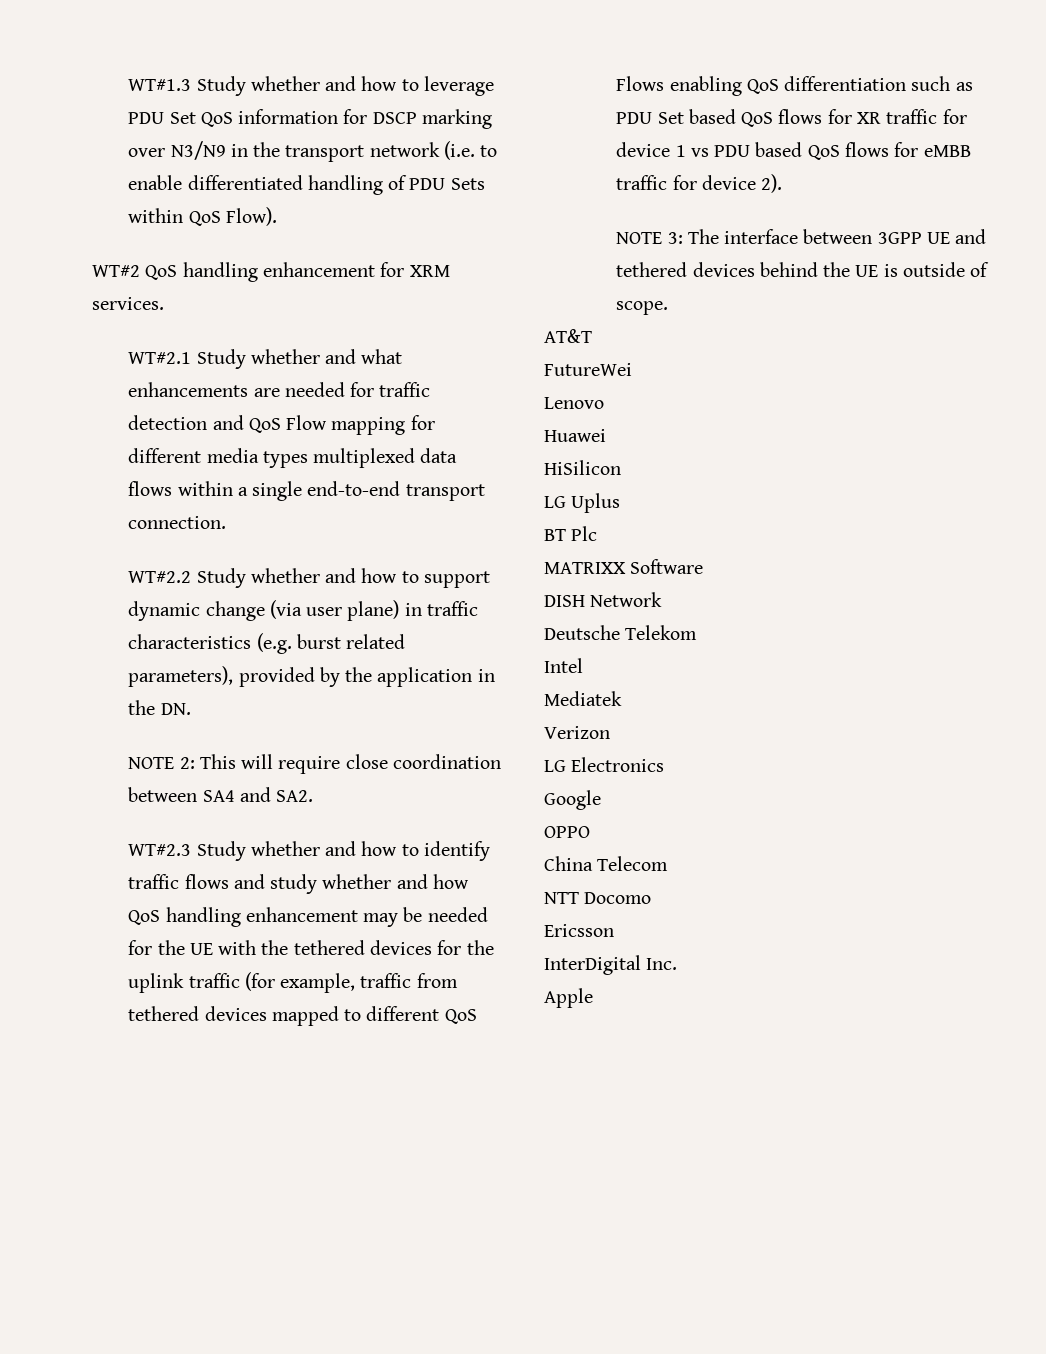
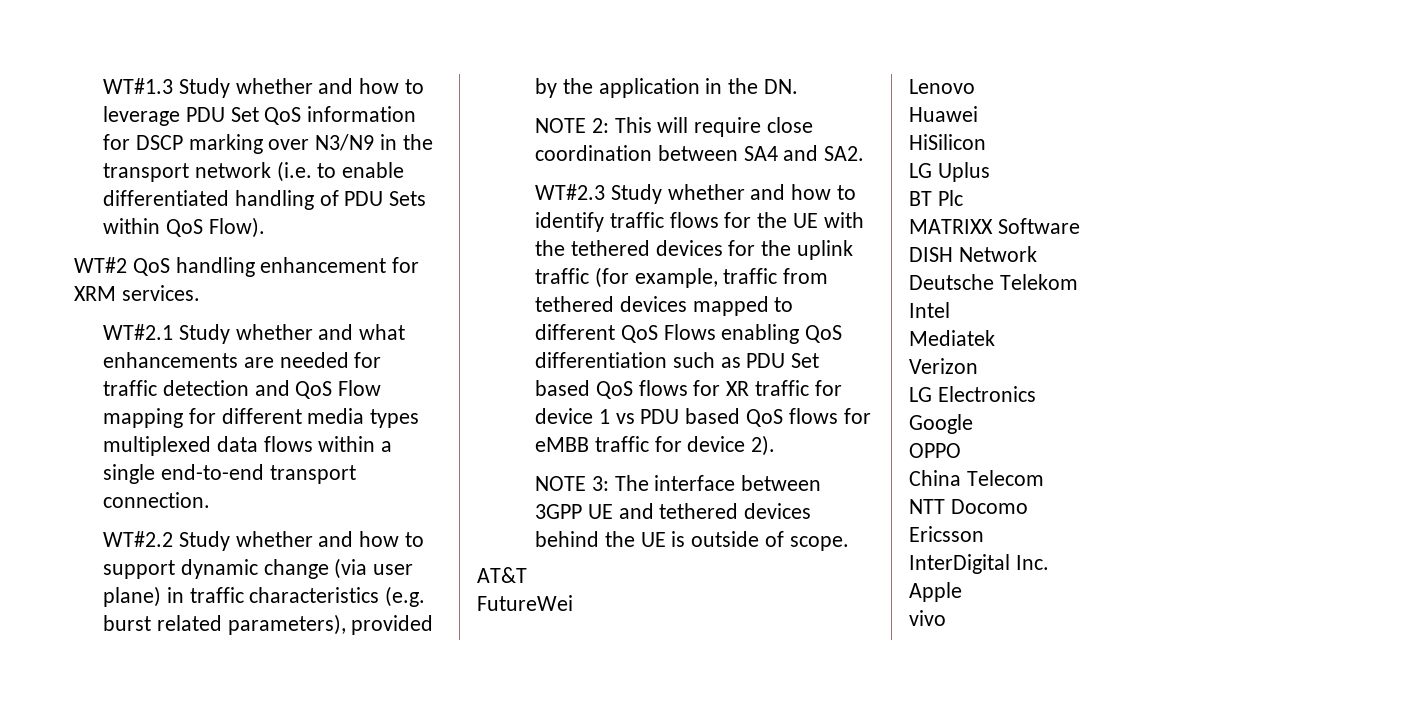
[233,874,470,894] [128,907,488,927] and study whether and how QoS handling enhancement may be needed -> (719, 220) none
(593, 998) none -> [909,610,946,626] // vivo

